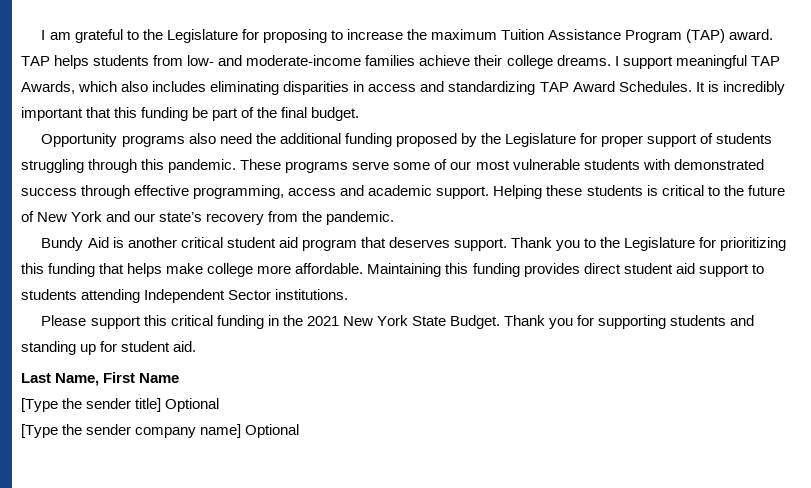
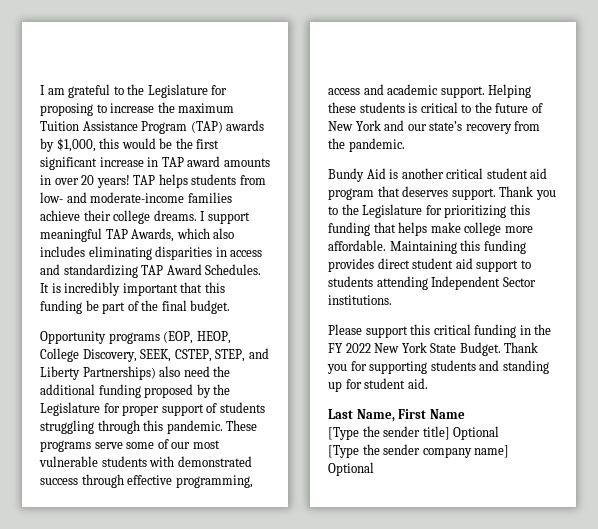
[729,29,774,40] award. -> [226,120,265,131] [40,138,220,152] [40,156,270,170] [40,175,130,188] awards by $1,000, this would be the first significant increase in TAP award amounts in over 20 years!
(185, 141) none -> [163,331,231,344] [40,348,269,362] [40,366,156,380] (EOP, HEOP, College Discovery, SEEK, CSTEP, STEP, and Liberty Partnerships)
[306,316,339,326] 2021 -> [328,343,371,353] FY 2022

